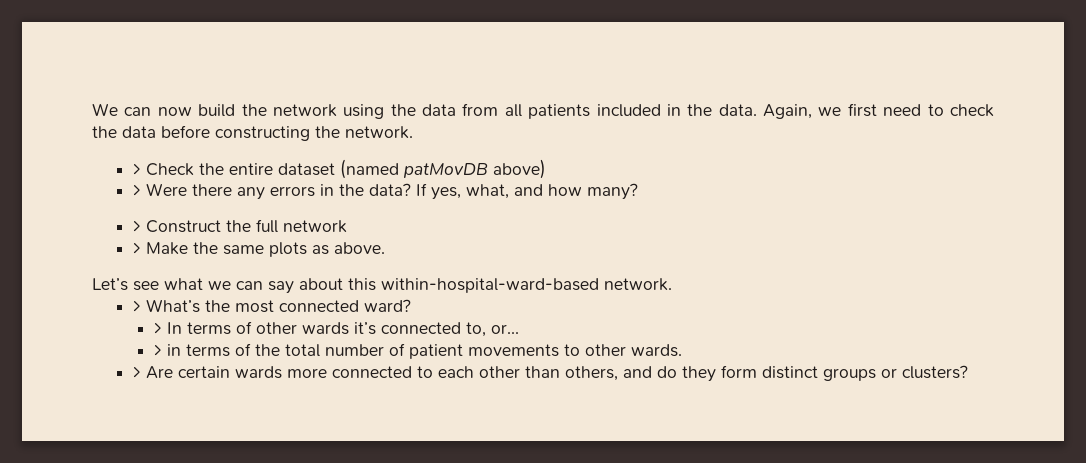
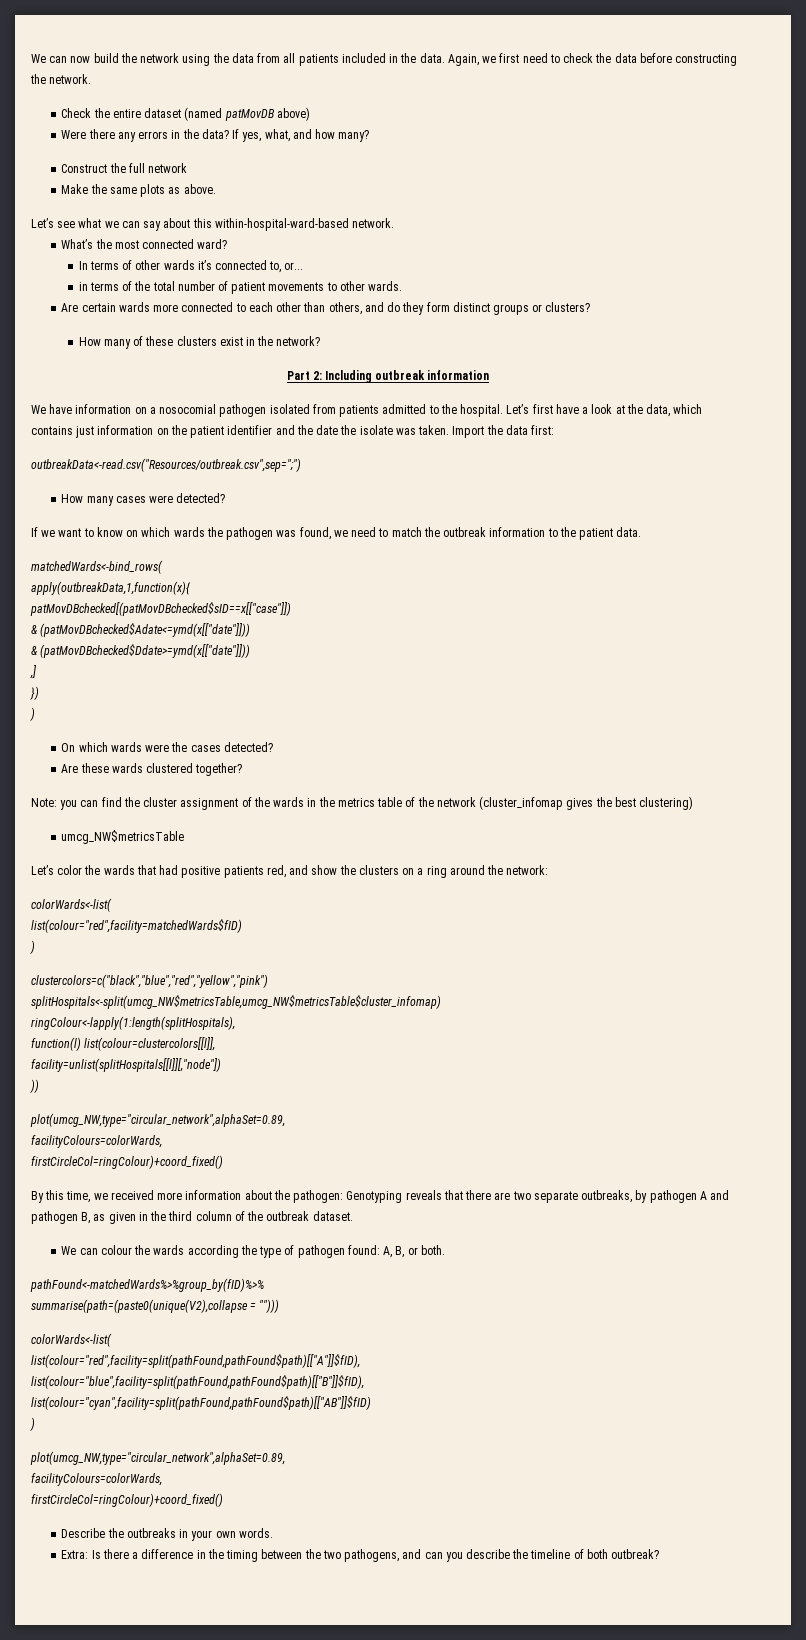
[132,163,141,175] > -> (92, 79) none
[132,184,141,196] > -> (310, 114) none
[132,220,141,232] > -> (370, 136) none
[132,242,141,254] > -> (188, 168) none
[132,300,141,312] > -> (395, 223) none
[154,322,163,334] > -> (228, 244) none
[154,344,163,356] > -> (304, 266) none
[132,366,141,378] > -> (403, 286) none
(968, 372) none -> [78,336,321,349] [286,370,490,383] [31,404,703,417] [31,425,555,438] [31,458,301,472] [61,493,226,506] [31,527,642,540] [31,560,163,574] [31,581,191,595] [30,602,291,616] [31,623,251,637] [31,644,251,658] [30,665,37,679] [30,686,39,700] [30,707,35,721] [61,742,273,752] [61,763,243,776] [31,796,694,810] [61,830,185,844] [31,865,549,878] [31,898,112,912] [31,919,242,933] [30,940,35,954] [31,974,268,988] [31,995,441,1009] [31,1016,235,1030] [31,1037,216,1051] [31,1058,221,1072] [30,1079,39,1093] [30,1113,285,1127] [31,1135,162,1148] [31,1155,223,1169] [31,1190,730,1203] [31,1211,353,1224] [61,1245,445,1258] [30,1278,264,1292] [31,1299,280,1313] [31,1333,112,1347] [31,1354,360,1368] [31,1375,364,1389] [31,1396,371,1410] [30,1417,35,1431] [30,1451,285,1465] [31,1473,162,1486] [31,1493,223,1507] [61,1528,273,1541] [61,1549,660,1562] // How many of these clusters exist in the network? // Part 2: Including outbreak information // We have information on a nosocomial pathogen isolated from patients admitted to the hospital. Let’s first have a look at the data, which contains just information on the patient identifier and the date the isolate was taken. Import the data first: // outbreakData<-read.csv("Resources/outbreak.csv",sep=";") // How many cases were detected? // If we want to know on which wards the pathogen was found, we need to match the outbreak information to the patient data. // matchedWards<-bind_rows( // apply(outbreakData,1,function(x){ // patMovDBchecked[(patMovDBchecked$sID==x[["case"]]) // & (patMovDBchecked$Adate<=ymd(x[["date"]])) // & (patMovDBchecked$Ddate>=ymd(x[["date"]])) // ,] // }) // ) // On which wards were the cases detected? // Are these wards clustered together? // Note: you can find the cluster assignment of the wards in the metrics table of the network (cluster_infomap gives the best clustering) // umcg_NW$metricsTable // Let’s color the wards that had positive patients red, and show the clusters on a ring around the network: // colorWards<-list( // list(colour="red",facility=matchedWards$fID) // ) // clustercolors=c("black","blue","red","yellow","pink") // splitHospitals<-split(umcg_NW$metricsTable,umcg_NW$metricsTable$cluster_infomap) // ringColour<-lapply(1:length(splitHospitals), // function(l) list(colour=clustercolors[[l]], // facility=unlist(splitHospitals[[l]][,"node"]) // )) // plot(umcg_NW,type="circular_network",alphaSet=0.89, // facilityColours=colorWards, // firstCircleCol=ringColour)+coord_fixed() // By this time, we received more information about the pathogen: Genotyping reveals that there are two separate outbreaks, by pathogen A and pathogen B, as given in the third column of the outbreak dataset. // We can colour the wards according the type of pathogen found: A, B, or both. // pathFound<-matchedWards%>%group_by(fID)%>% // summarise(path=(paste0(unique(V2),collapse = ""))) // colorWards<-list( // list(colour="red",facility=split(pathFound,pathFound$path)[["A"]]$fID), // list(colour="blue",facility=split(pathFound,pathFound$path)[["B"]]$fID), // list(colour="cyan",facility=split(pathFound,pathFound$path)[["AB"]]$fID) // ) // plot(umcg_NW,type="circular_network",alphaSet=0.89, // facilityColours=colorWards, // firstCircleCol=ringColour)+coord_fixed() // Describe the outbreaks in your own words. // Extra: Is there a difference in the timing between the two pathogens, and can you describe the timeline of both outbreak?

